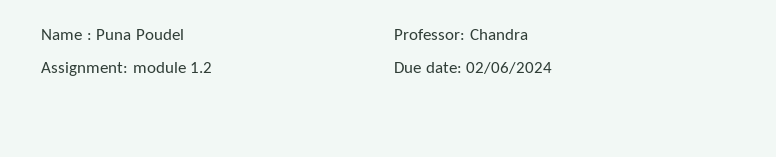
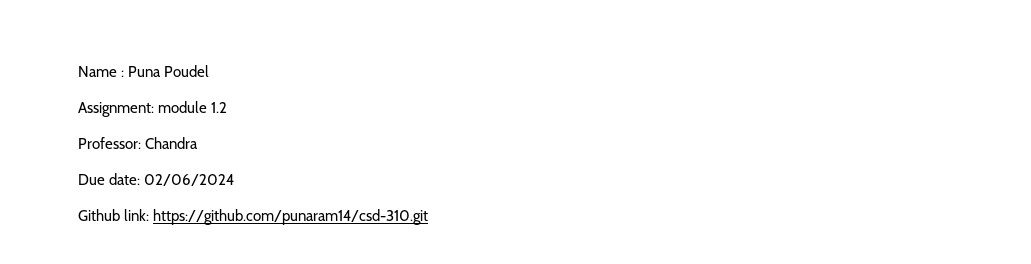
(553, 68) none -> [78,209,429,225] // Github link: https://github.com/punaram14/csd-310.git

